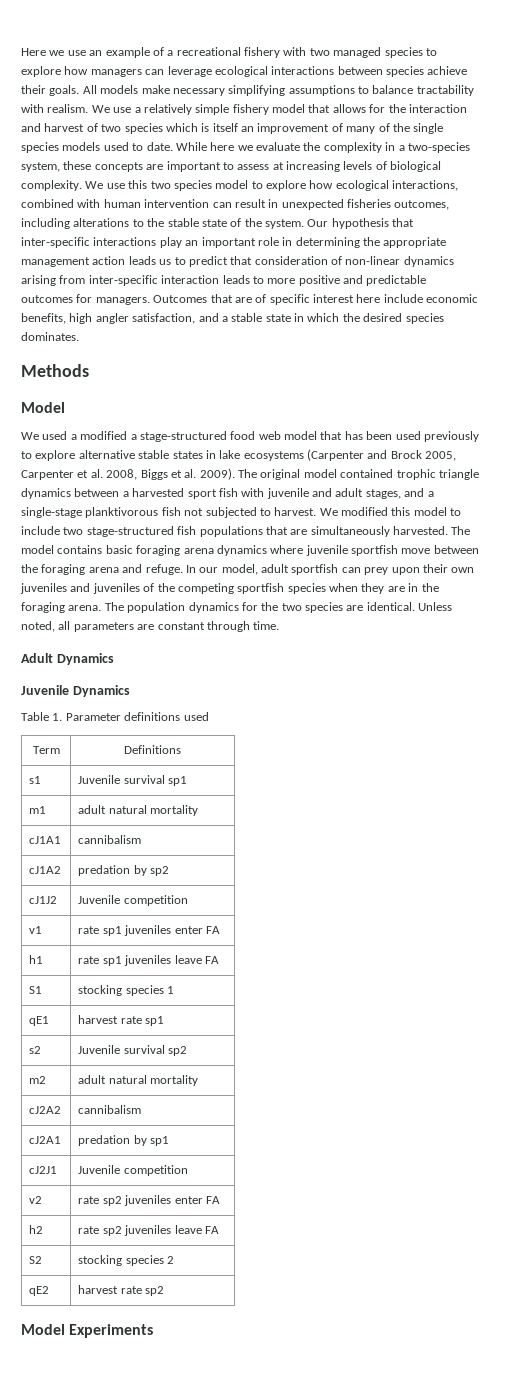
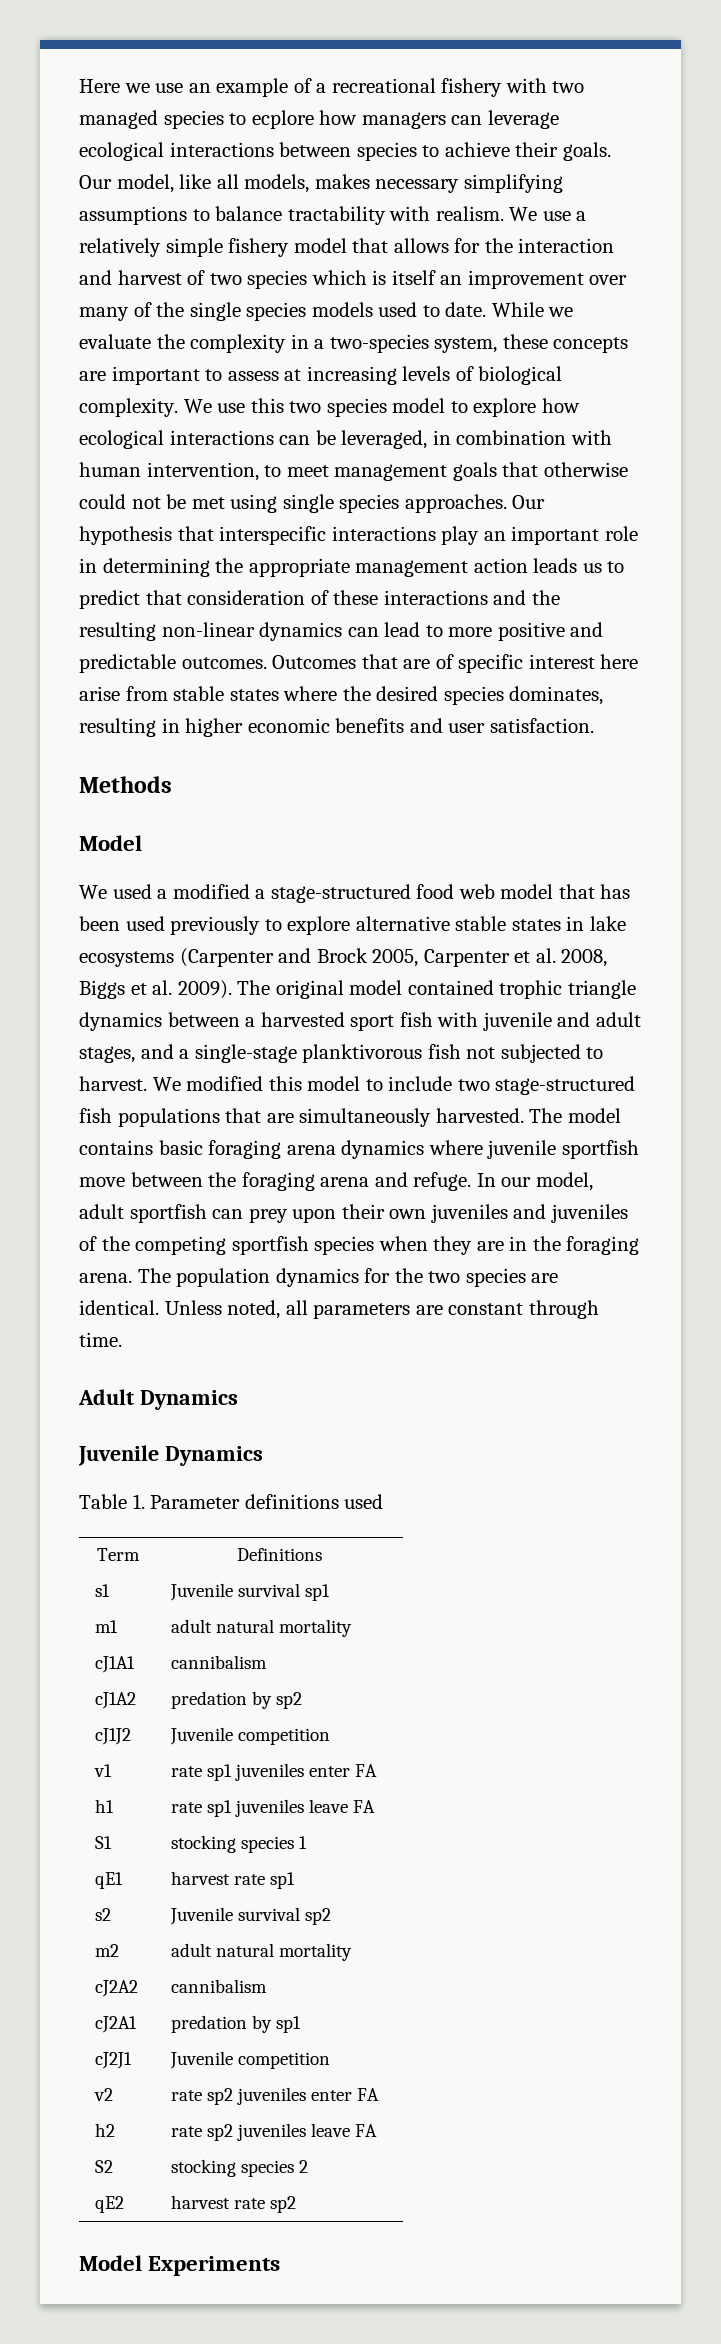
[21,66,61,77] explore -> [251,110,314,129] ecplore
(424, 71) none -> [422,145,440,157] to
[82,85,170,94] All models make -> [79,174,370,193] Our model, like all models, makes
[331,123,343,132] of -> [589,275,628,285] over
[210,142,235,151] here -> (544, 309) none
[392,180,459,191] [21,199,450,210] [21,218,304,229] interactions, combined with human intervention can result in unexpected fisheries outcomes, including alterations to the stable state of the system. -> [169,430,612,449] [79,462,628,481] [79,494,507,513] interactions can be leveraged, in combination with human intervention, to meet management goals that otherwise could not be met using single species approaches.
[21,237,90,248] inter-specific -> [219,526,327,545] interspecific
[345,256,454,267] [21,275,250,286] non-linear dynamics arising from inter-specific interaction leads -> [333,590,560,605] [79,622,421,641] these interactions and the resulting non-linear dynamics can lead
[21,294,150,305] outcomes for managers. -> [181,657,267,669] outcomes.
[383,294,479,303] [21,313,444,324] [21,332,79,341] include economic benefits, high angler satisfaction, and a stable state in which the desired species dominates. -> [79,686,604,705] [79,718,594,737] arise from stable states where the desired species dominates, resulting in higher economic benefits and user satisfaction.

